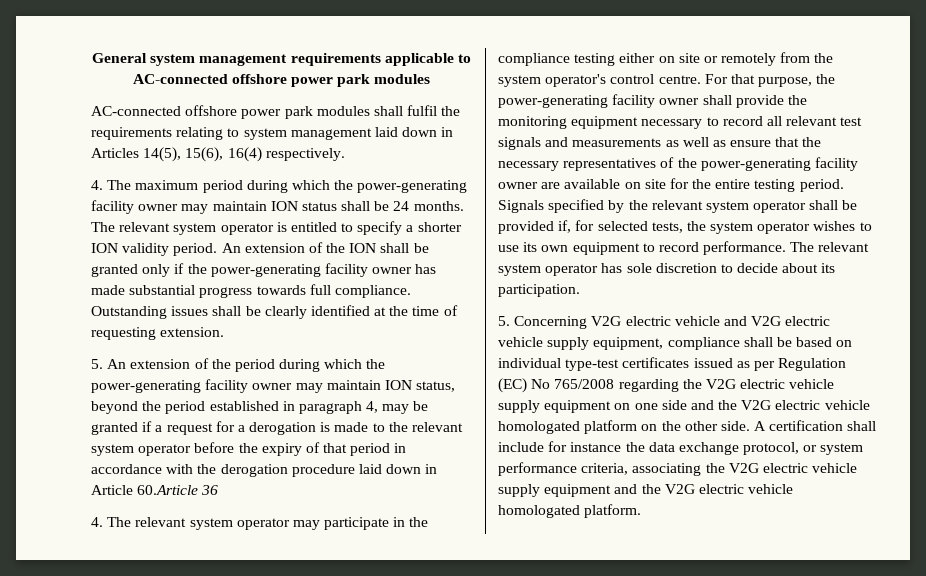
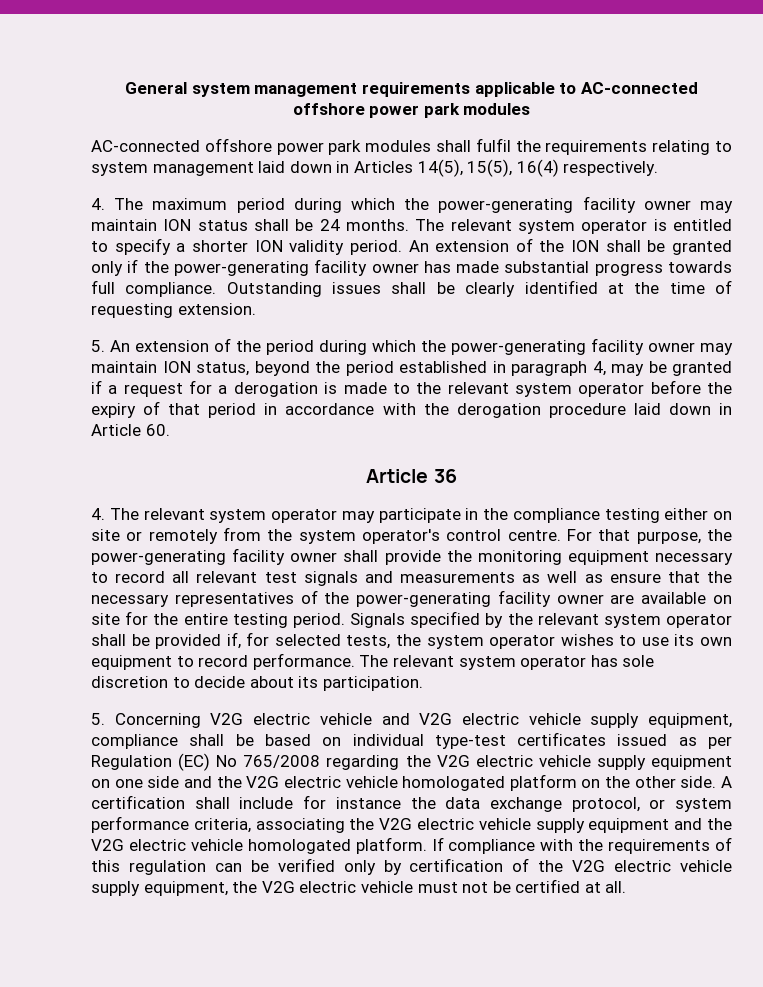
[185,147,224,162] 15(6), -> [467,159,513,177] 15(5),
[137,485,199,495] 60.Article -> [145,424,170,436] [366,469,429,483] 60. // Article
(642, 511) none -> [431,837,732,854] [91,858,732,875] [91,879,627,896] If compliance with the requirements of this regulation can be verified only by certification of the V2G electric vehicle supply equipment, the V2G electric vehicle must not be certified at all.

